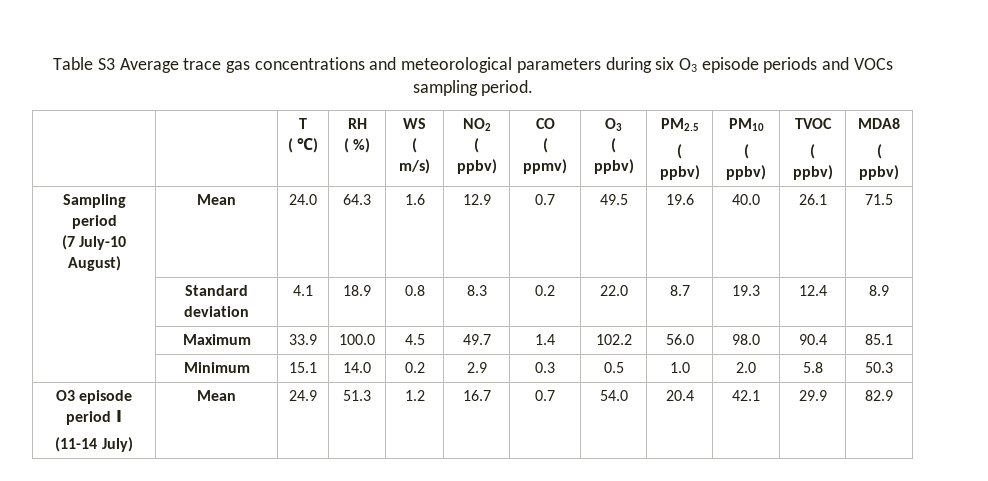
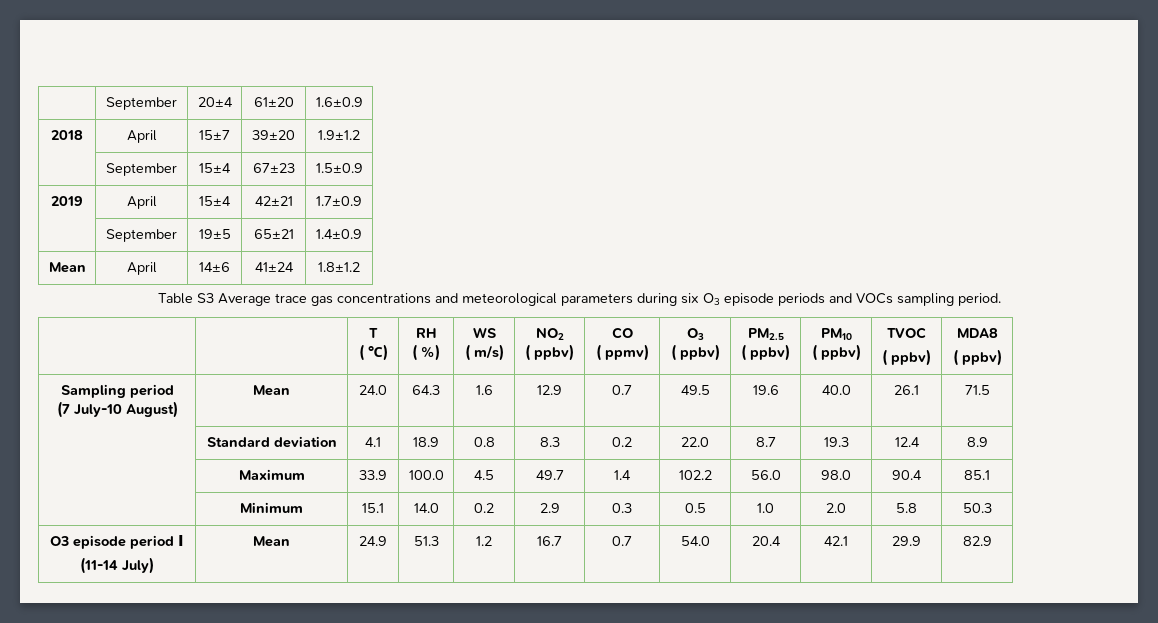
(53, 63) none -> [106,97,177,110] [197,97,233,107] [253,97,294,107] [315,97,363,107] [51,130,83,140] [126,130,157,143] [199,130,230,140] [252,130,295,140] [318,130,360,140] [106,163,177,176] [199,163,231,173] [252,163,295,173] [315,163,363,173] [51,196,83,206] [126,196,157,209] [199,196,231,206] [254,196,293,206] [316,196,362,206] [106,229,177,242] [198,229,231,239] [253,229,294,239] [316,229,362,239] [48,262,86,273] [126,262,157,275] [199,262,230,272] [254,262,294,272] [318,262,360,272] | September | 20±4 | 61±20 | 1.6±0.9 // 2018 | April | 15±7 | 39±20 | 1.9±1.2 // | September | 15±4 | 67±23 | 1.5±0.9 // 2019 | April | 15±4 | 42±21 | 1.7±0.9 // | September | 19±5 | 65±21 | 1.4±0.9 // Mean | April | 14±6 | 41±24 | 1.8±1.2 //

